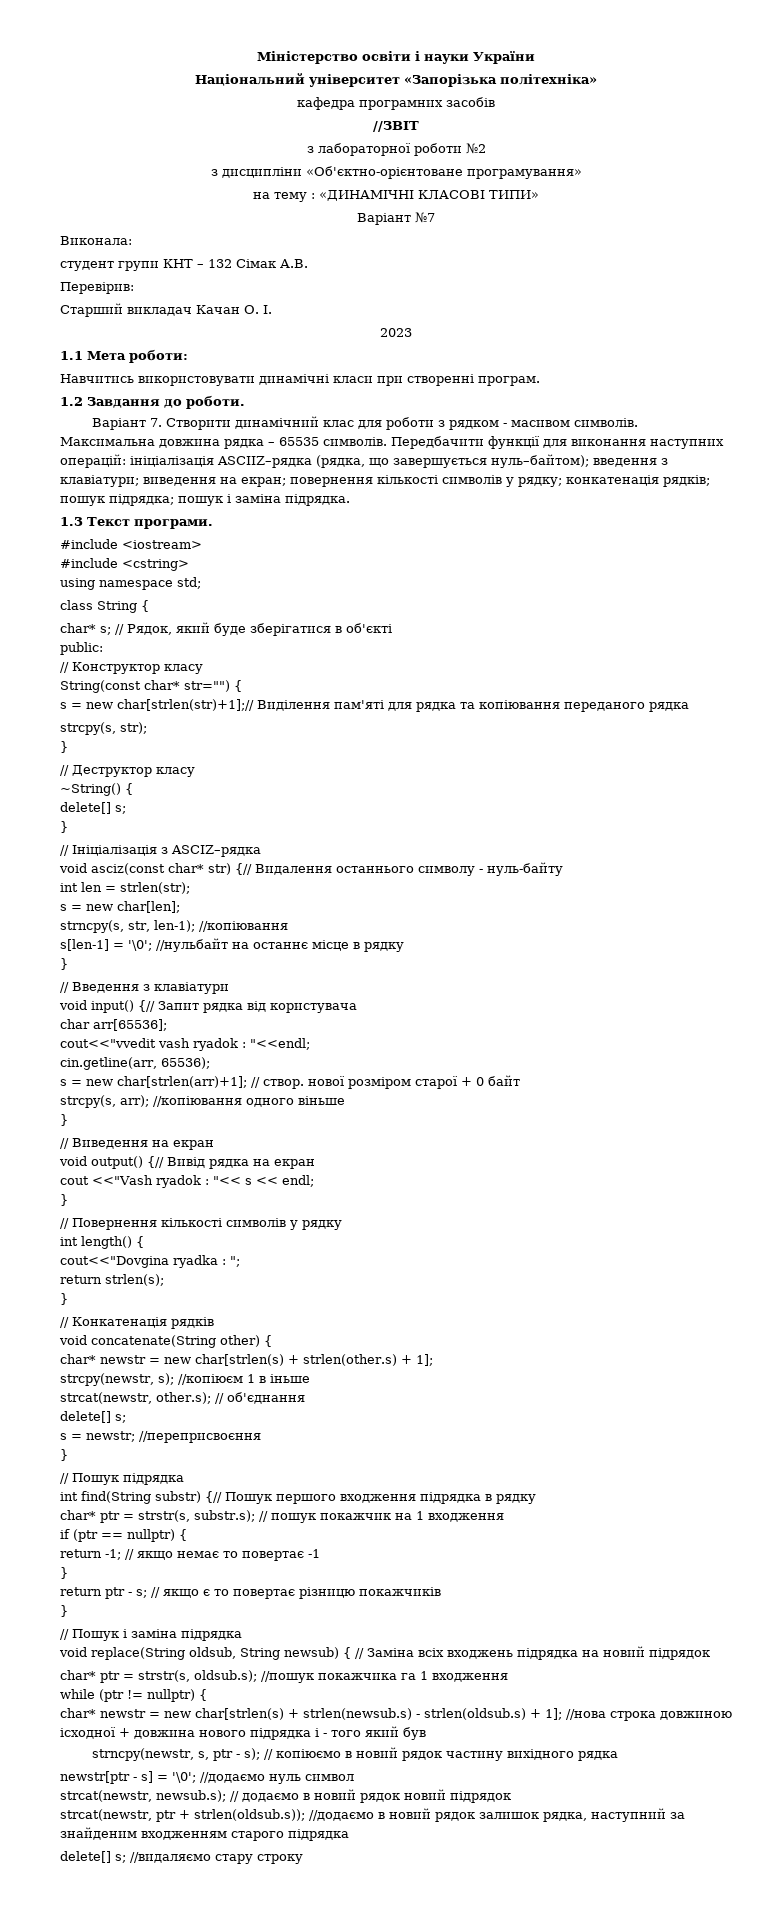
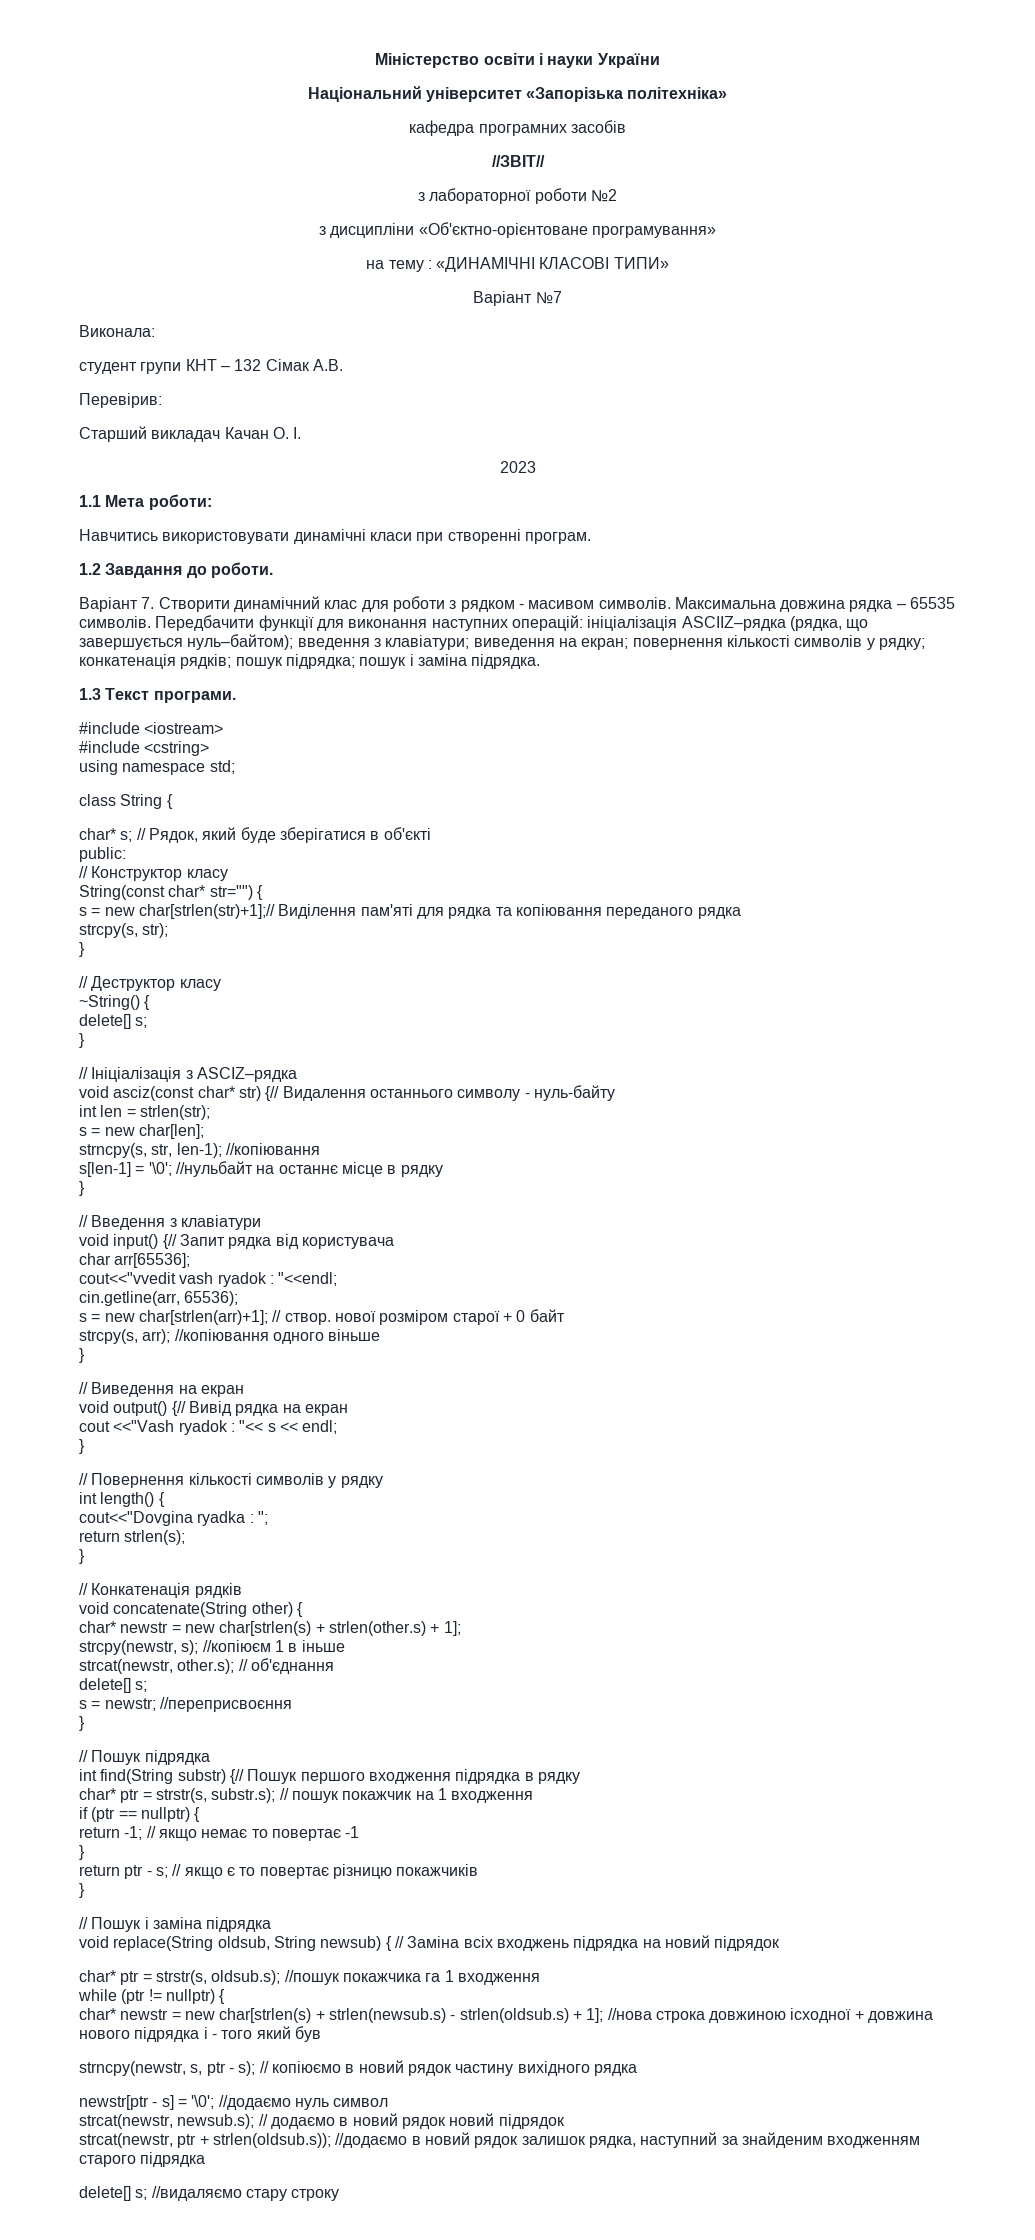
[373,121,419,132] //ЗВІТ -> [491,155,545,167] //ЗВІТ//

